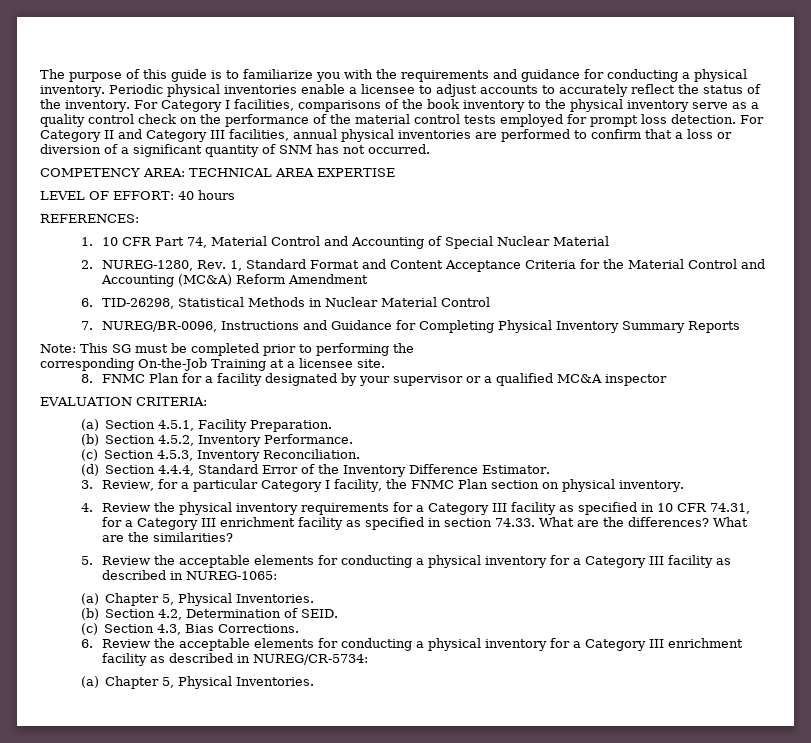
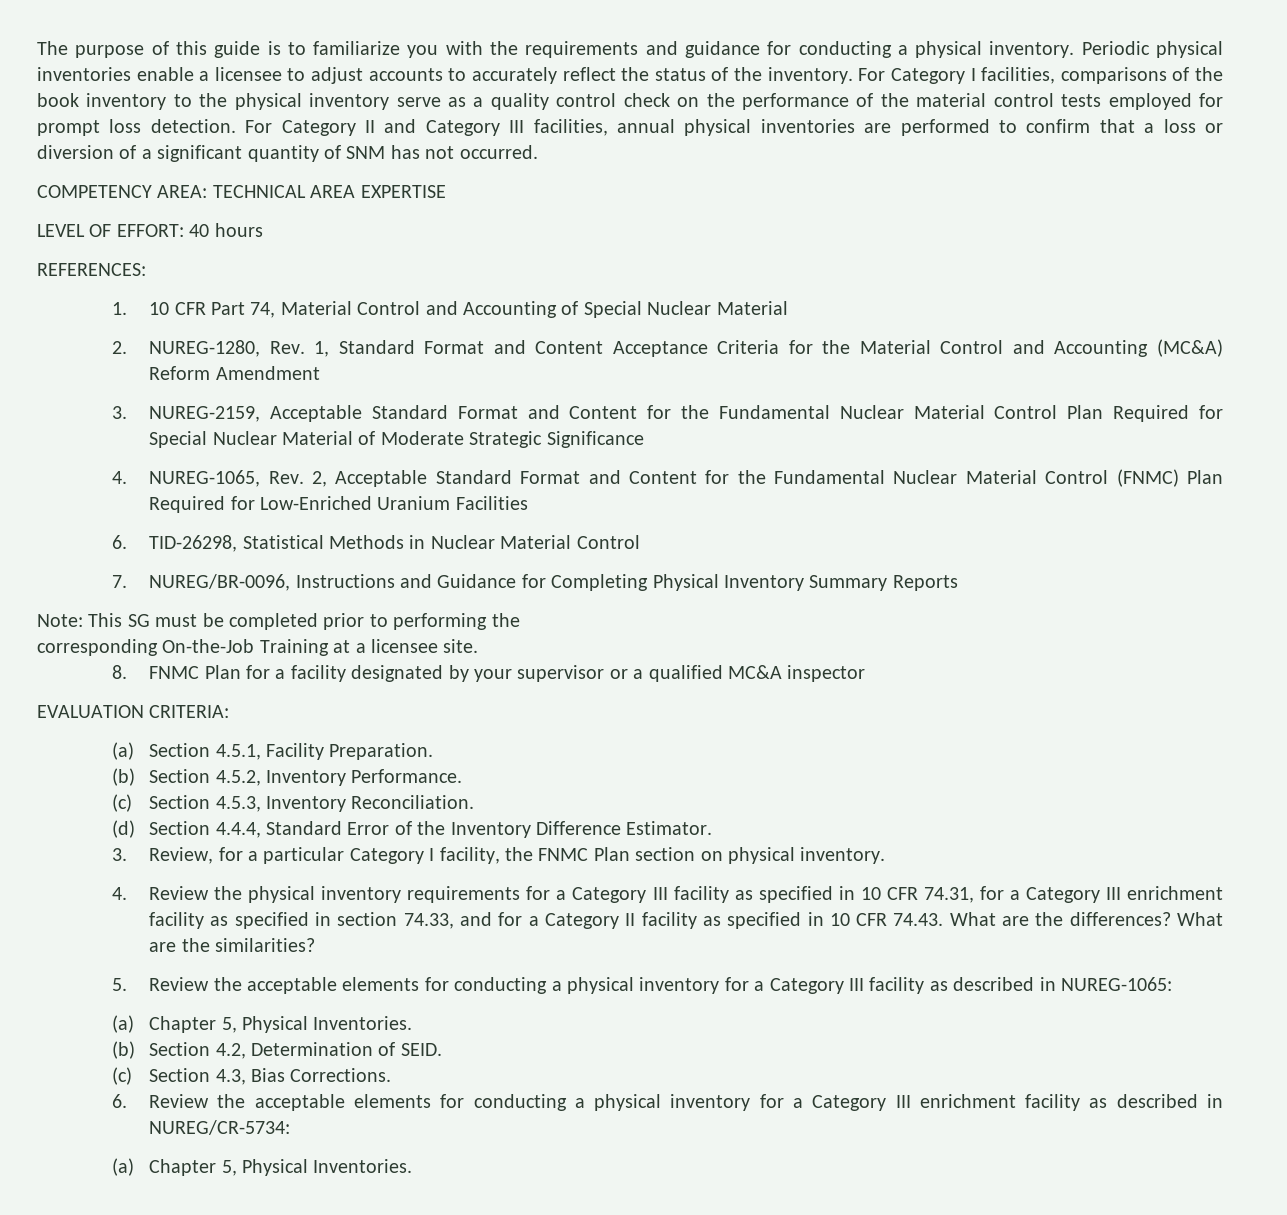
(368, 279) none -> [111,405,1223,422] [149,431,644,448] [111,469,1223,487] [149,496,528,513] // 3. NUREG-2159, Acceptable Standard Format and Content for the Fundamental Nuclear Material Control Plan Required for Special Nuclear Material of Moderate Strategic Significance // 4. NUREG-1065, Rev. 2, Acceptable Standard Format and Content for the Fundamental Nuclear Material Control (FNMC) Plan Required for Low-Enriched Uranium Facilities
[494,518,535,527] 74.33. -> [403,912,944,929] 74.33, and for a Category II facility as specified in 10 CFR 74.43.

